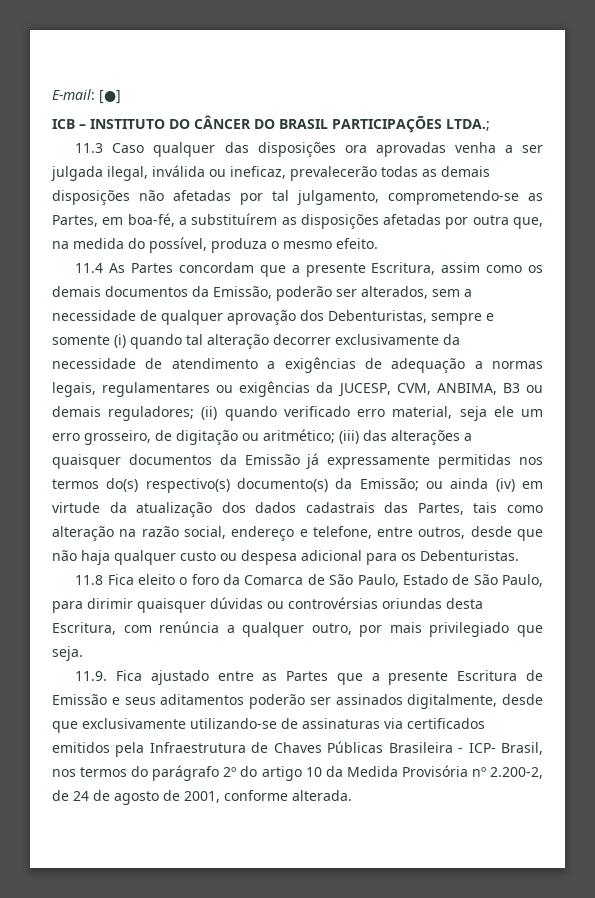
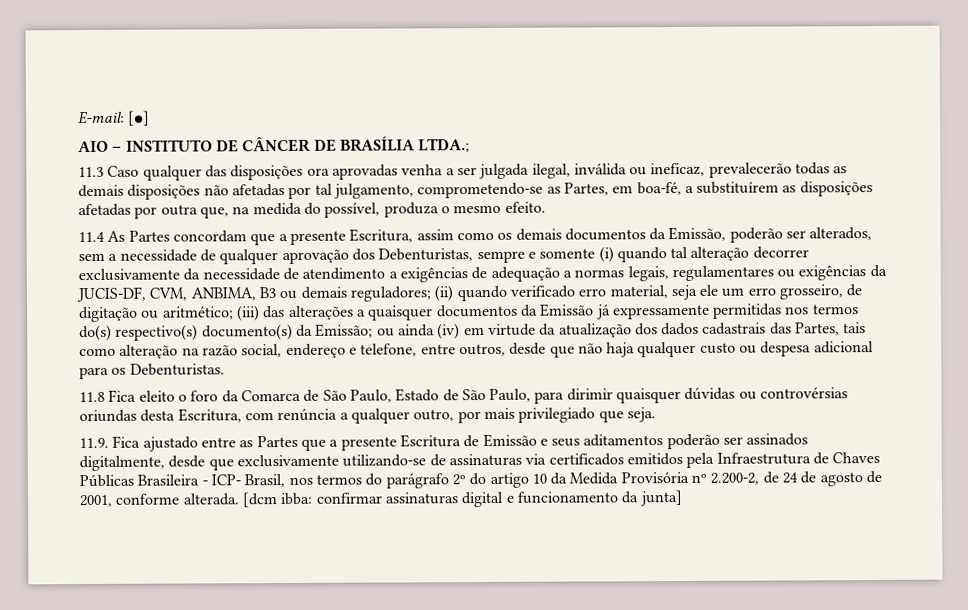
[52,119,75,129] ICB -> [78,140,109,153] AIO
[169,115,442,133] DO CÂNCER DO BRASIL PARTICIPAÇÕES -> [215,135,415,153] DE CÂNCER DE BRASÍLIA
[337,383,391,397] JUCESP, -> [76,286,146,303] JUCIS-DF,
(352, 795) none -> [241,490,683,508] [dcm ibba: confirmar assinaturas digital e funcionamento da junta]

